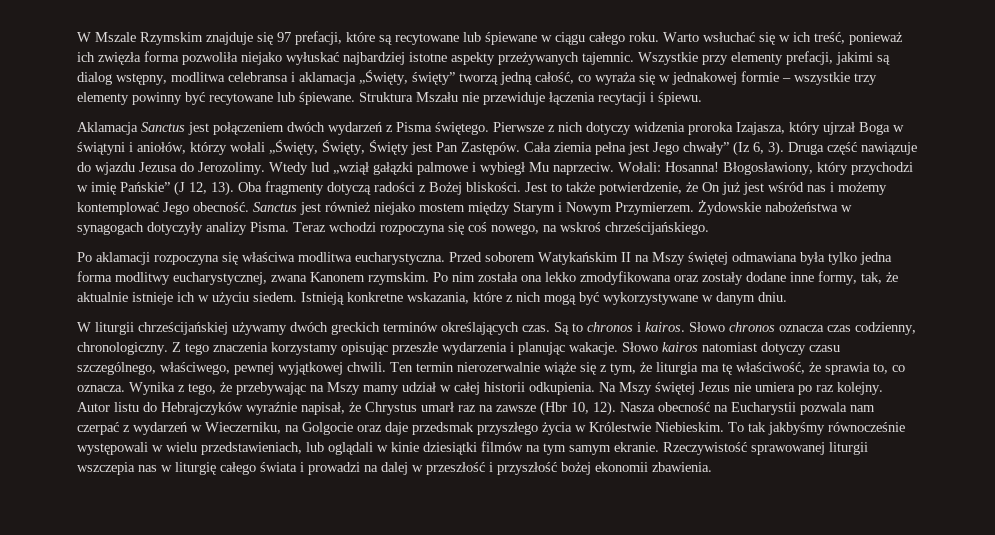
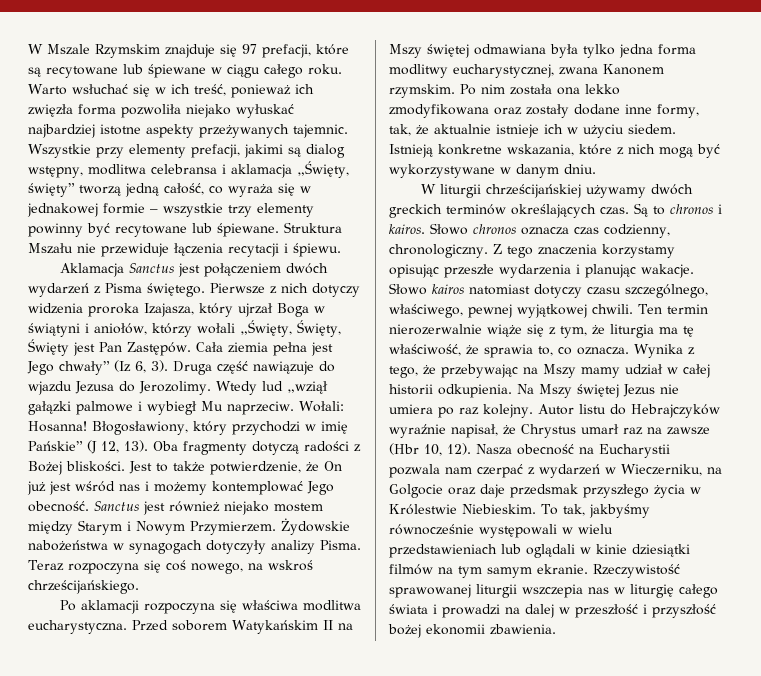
[329,222,376,232] wchodzi -> (64, 565) none
[748,422,766,432] tak -> [562,504,585,516] tak,
[201,442,302,455] przedstawieniach, -> [389,544,497,558] przedstawieniach

